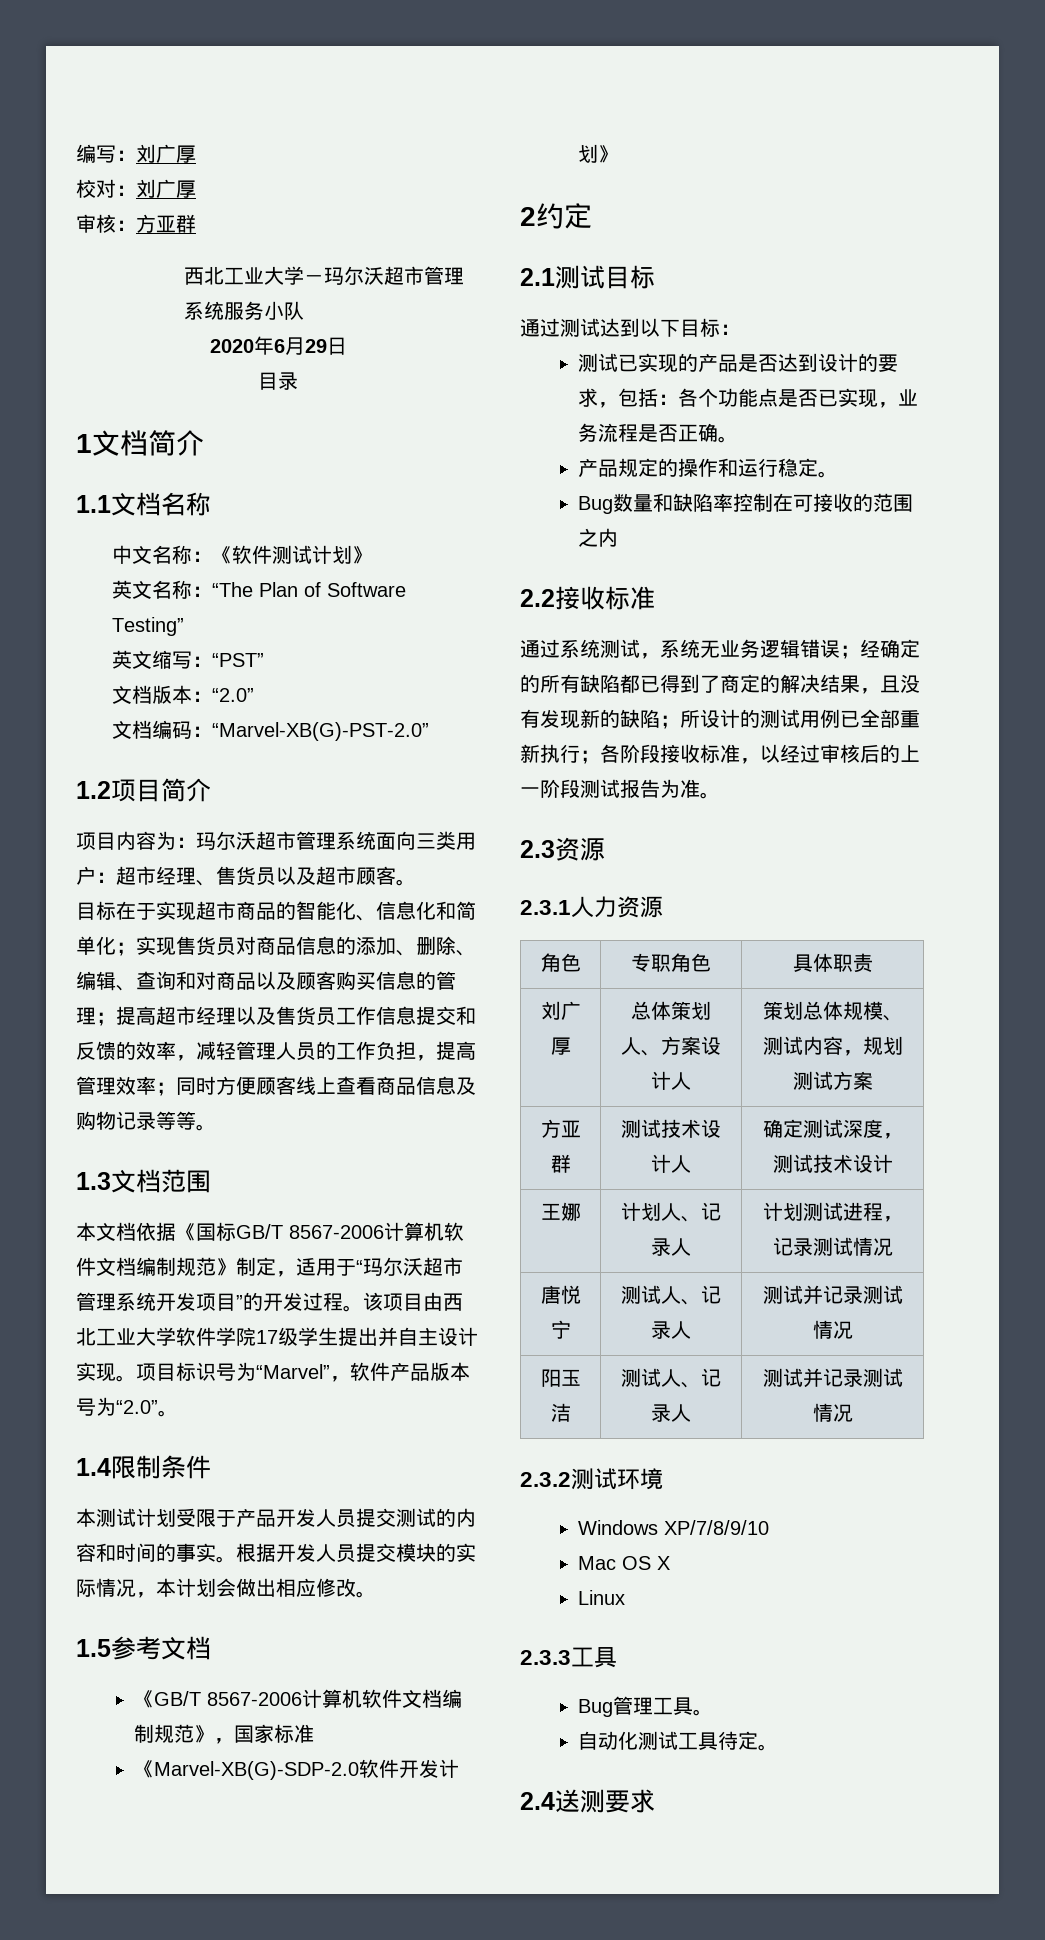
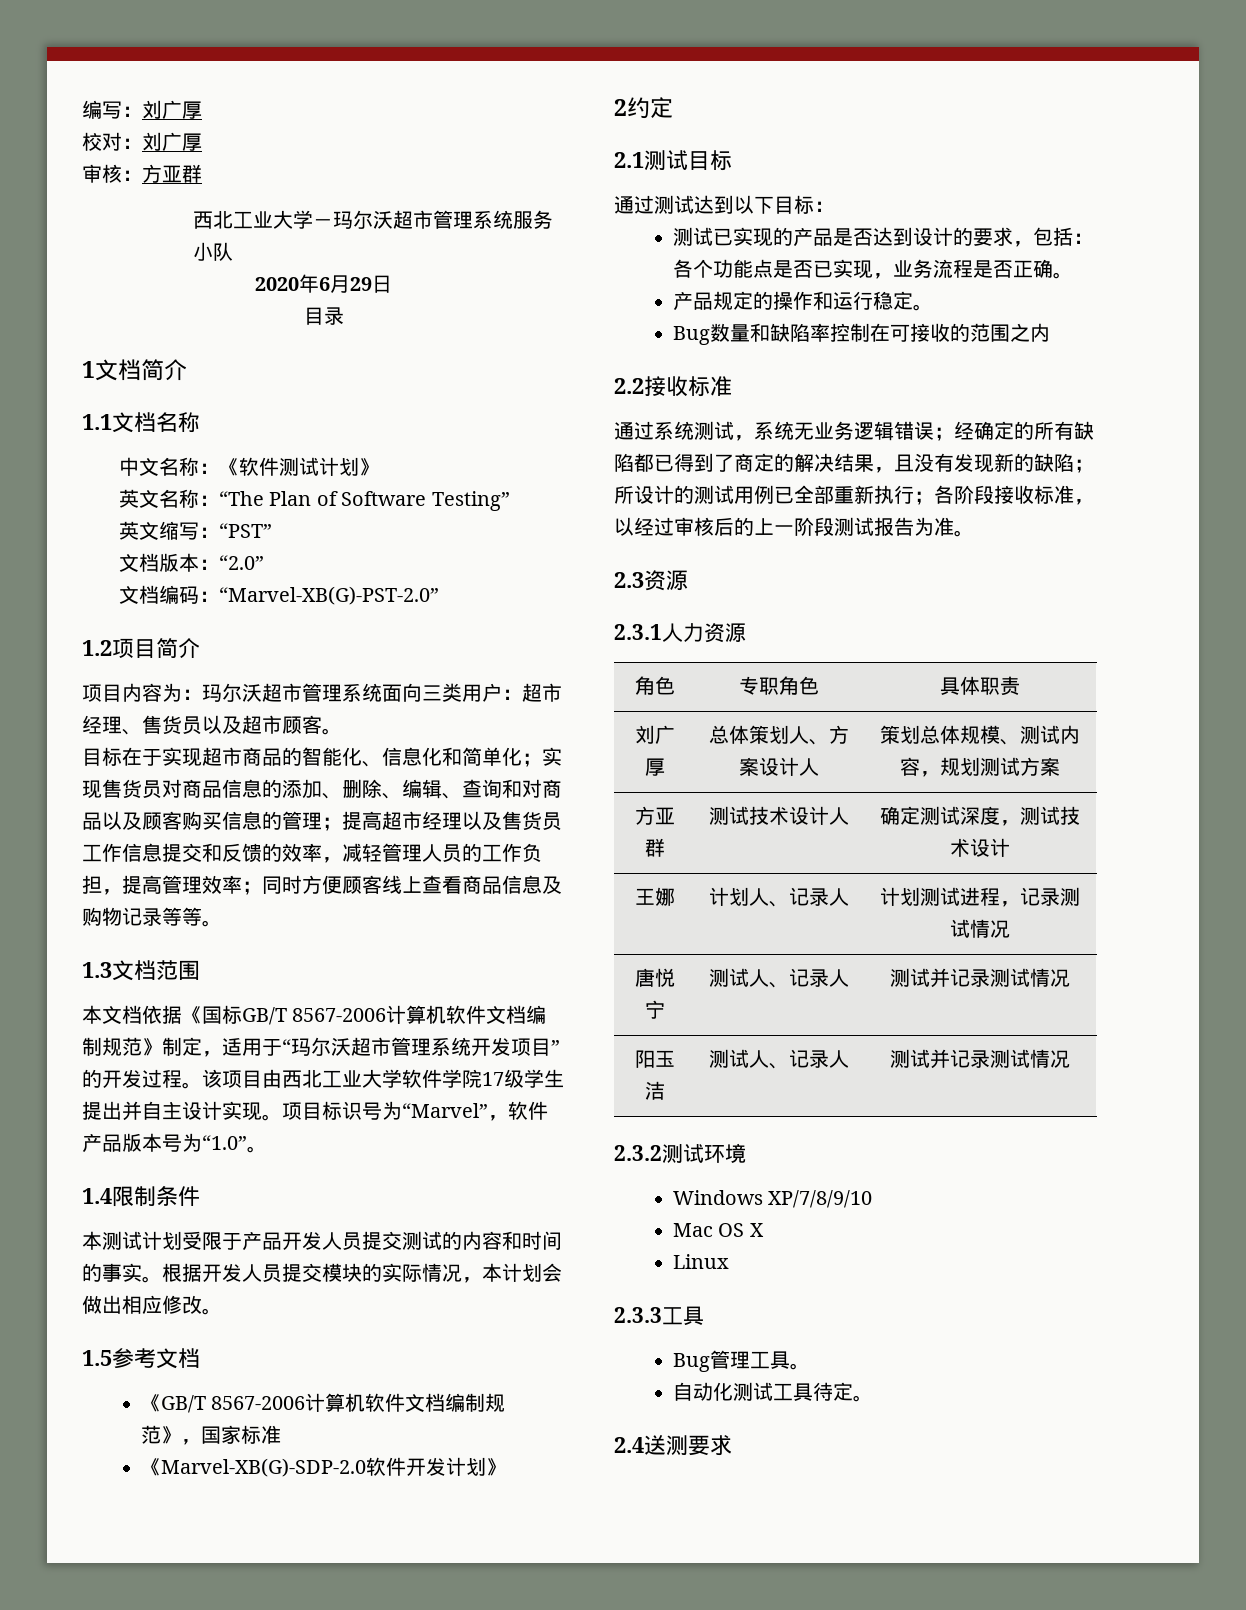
[116,1400,158,1414] “2.0” -> [202,1135,247,1150] “1.0”

